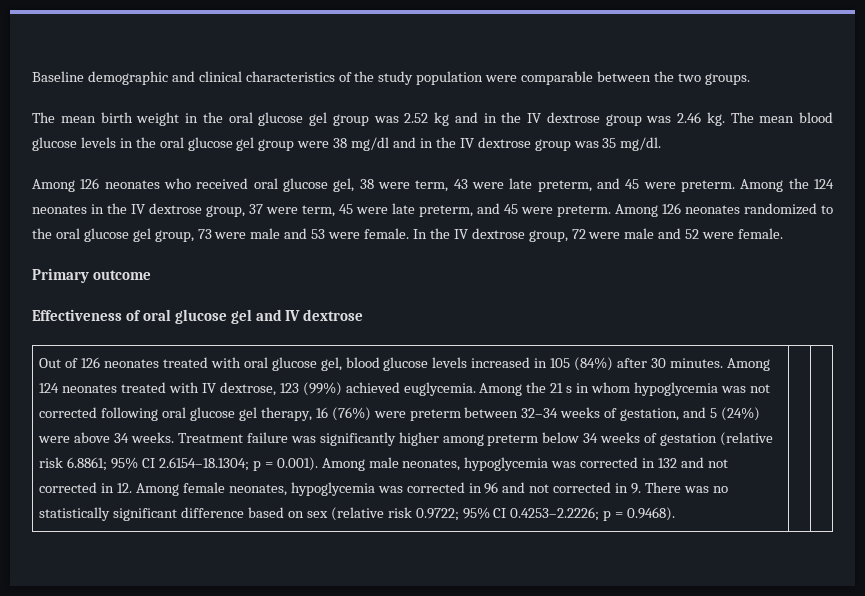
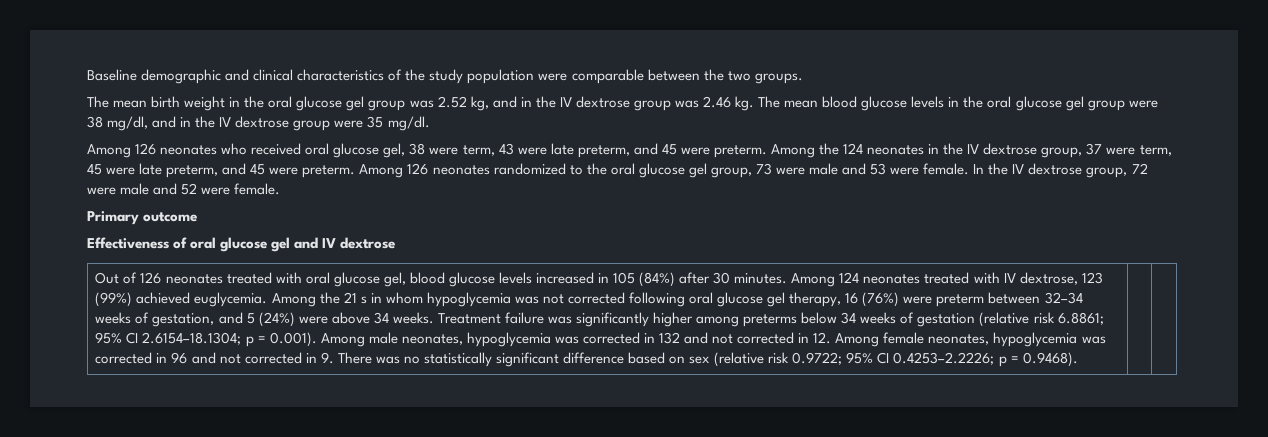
[434,112,449,126] kg -> [470,96,489,111] kg,
[351,137,599,151] mg/dl and in the IV dextrose group was -> [107,116,364,131] mg/dl, and in the IV dextrose group were
[487,434,539,446] preterm -> [743,314,798,327] preterms

